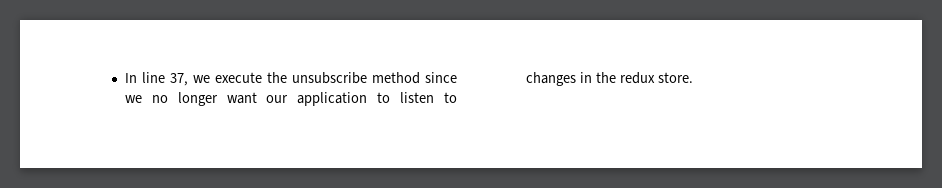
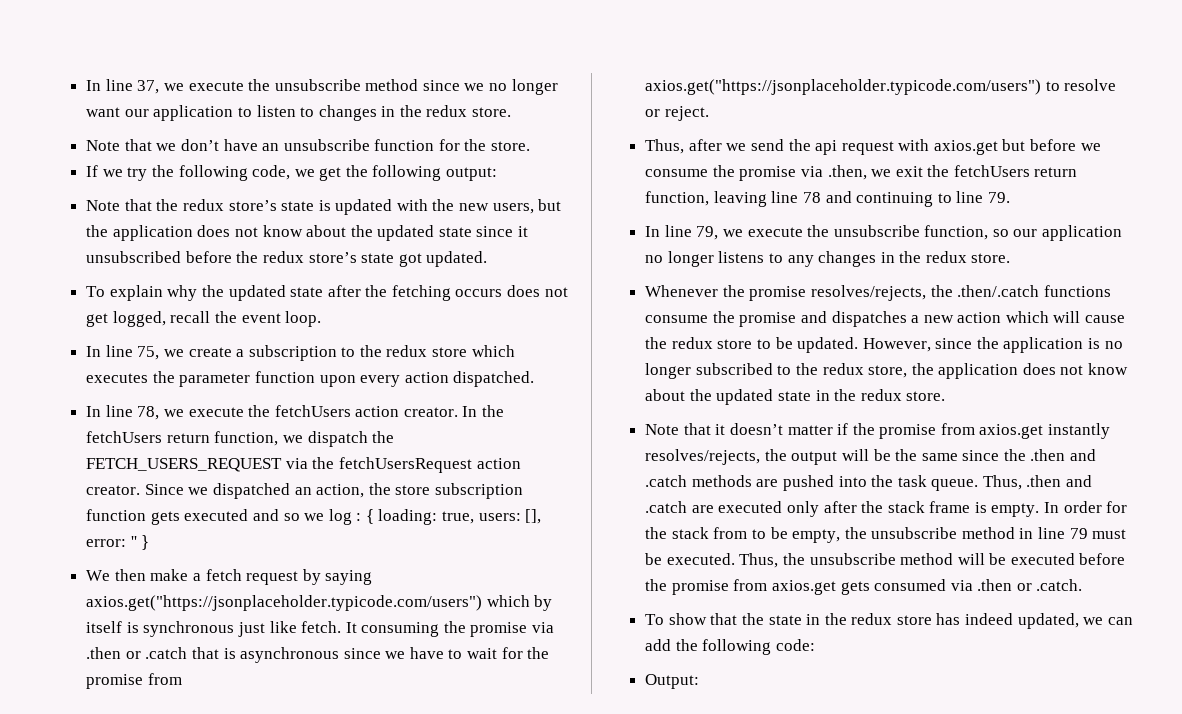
(693, 77) none -> [86,139,531,151] [86,165,498,181] [86,199,562,215] [86,225,529,241] [86,251,488,267] [86,285,568,301] [86,311,322,327] [86,345,515,361] [86,371,535,387] [86,405,505,420] [86,431,395,447] [86,457,521,473] [86,483,523,499] [86,509,542,525] [86,535,150,550] [86,569,373,585] [86,595,553,611] [86,621,555,637] [86,647,550,663] [86,673,182,689] [645,79,1117,95] [645,106,709,121] [645,139,1101,155] [645,165,1078,181] [645,191,1010,207] [645,225,1123,241] [645,251,1011,267] [645,285,1111,301] [645,311,1126,327] [645,337,1123,353] [645,363,1129,379] [645,389,946,405] [645,423,1111,439] [645,449,1097,465] [645,475,1093,491] [645,501,1128,517] [645,527,1127,543] [645,553,1126,568] [645,579,1083,595] [645,613,1133,629] [645,639,815,655] [645,674,700,689] // Note that we don’t have an unsubscribe function for the store. // If we try the following code, we get the following output: // Note that the redux store’s state is updated with the new users, but the application does not know about the updated state since it unsubscribed before the redux store’s state got updated. // To explain why the updated state after the fetching occurs does not get logged, recall the event loop. // In line 75, we create a subscription to the redux store which executes the parameter function upon every action dispatched. // In line 78, we execute the fetchUsers action creator. In the fetchUsers return function, we dispatch the FETCH_USERS_REQUEST via the fetchUsersRequest action creator. Since we dispatched an action, the store subscription function gets executed and so we log : { loading: true, users: [], error: '' } // We then make a fetch request by saying axios.get("https://jsonplaceholder.typicode.com/users") which by itself is synchronous just like fetch. It consuming the promise via .then or .catch that is asynchronous since we have to wait for the promise from axios.get("https://jsonplaceholder.typicode.com/users") to resolve or reject. // Thus, after we send the api request with axios.get but before we consume the promise via .then, we exit the fetchUsers return function, leaving line 78 and continuing to line 79. // In line 79, we execute the unsubscribe function, so our application no longer listens to any changes in the redux store. // Whenever the promise resolves/rejects, the .then/.catch functions consume the promise and dispatches a new action which will cause the redux store to be updated. However, since the application is no longer subscribed to the redux store, the application does not know about the updated state in the redux store. // Note that it doesn’t matter if the promise from axios.get instantly resolves/rejects, the output will be the same since the .then and .catch methods are pushed into the task queue. Thus, .then and .catch are executed only after the stack frame is empty. In order for the stack from to be empty, the unsubscribe method in line 79 must be executed. Thus, the unsubscribe method will be executed before the promise from axios.get gets consumed via .then or .catch. // To show that the state in the redux store has indeed updated, we can add the following code: // Output:

